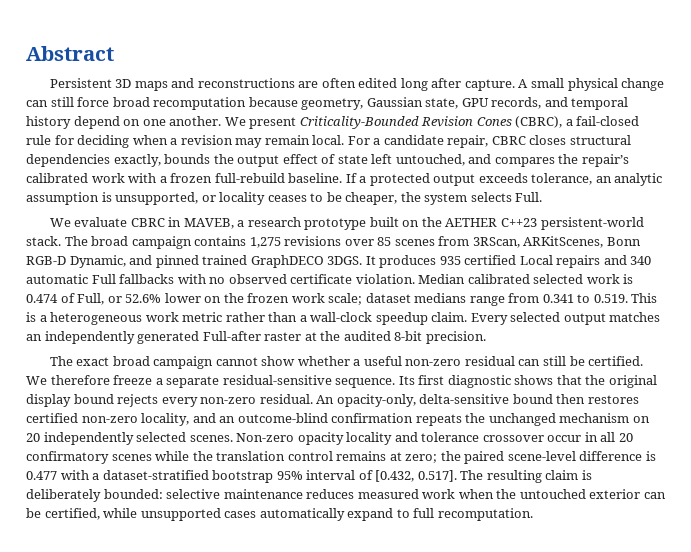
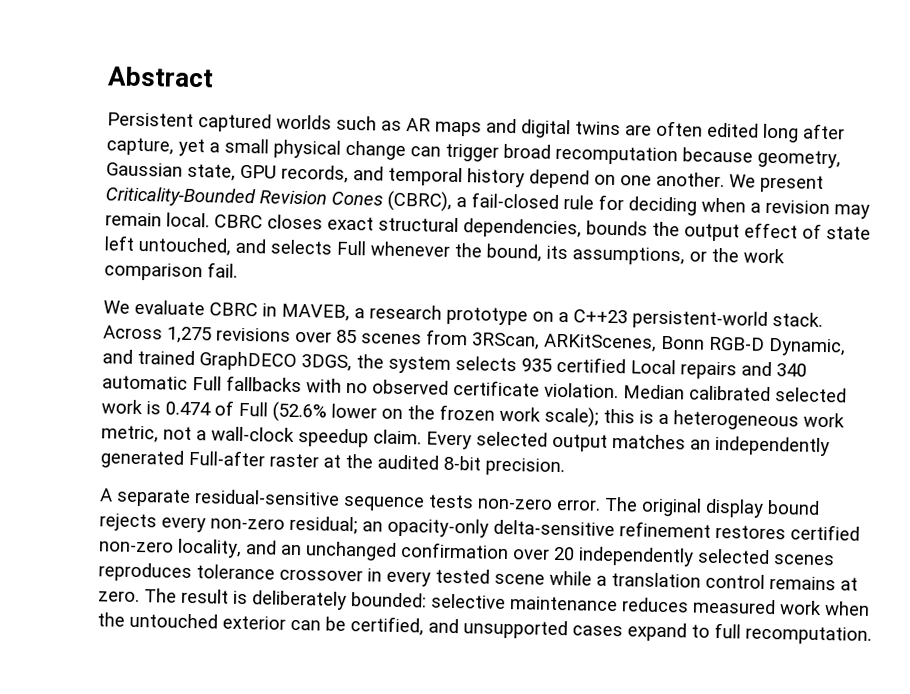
[115,78,295,91] 3D maps and reconstructions -> [198,113,621,139] captured worlds such as AR maps and digital twins
[464,79,529,91] capture. A -> [106,137,220,157] capture, yet a
[50,97,110,107] still force -> [445,143,499,162] trigger
[347,135,631,148] [26,154,161,167] For a candidate repair, CBRC closes structural dependencies exactly, -> [214,214,582,239] CBRC closes exact structural dependencies,
[494,154,629,167] [26,173,663,186] [26,192,543,205] compares the repair’s calibrated work with a frozen full-rebuild baseline. If a protected output exceeds tolerance, an analytic assumption is unsupported, or locality ceases to be cheaper, the system selects Full. -> [270,239,785,266] [104,262,238,282] selects Full whenever the bound, its assumptions, or the work comparison fail.
[369,217,644,230] [26,236,247,249] built on the AETHER C++23 persistent-world stack. The broad campaign contains -> [532,309,823,330] [103,325,163,340] on a C++23 persistent-world stack. Across
[155,255,199,268] pinned -> (133, 356) none
[327,255,437,268] 3DGS. It produces -> [301,354,517,374] 3DGS, the system selects
[77,293,162,305] Full, or 52.6% -> [238,401,327,423] Full (52.6%
[328,293,658,306] scale; dataset medians range from 0.341 to 0.519. This -> [544,406,635,428] scale); this
[182,312,298,322] metric rather than -> [101,425,192,443] metric, not
[49,356,644,369] [26,375,606,388] The exact broad campaign cannot show whether a useful non-zero residual can still be certified. We therefore freeze a separate residual-sensitive sequence. Its first diagnostic shows that the -> [100,488,638,512] A separate residual-sensitive sequence tests non-zero error. The
[259,394,586,407] residual. An opacity-only, delta-sensitive bound then -> [289,515,711,538] residual; an opacity-only delta-sensitive refinement
[237,413,650,426] [26,432,633,445] [26,451,656,464] [26,470,579,483] outcome-blind confirmation repeats the unchanged mechanism on 20 independently selected scenes. Non-zero opacity locality and tolerance crossover occur in all 20 confirmatory scenes while the translation control remains at zero; the paired scene-level difference is 0.477 with a dataset-stratified bootstrap 95% interval of [0.432, 0.517]. The resulting claim -> [305,541,835,567] [98,562,858,591] [98,588,229,604] unchanged confirmation over 20 independently selected scenes reproduces tolerance crossover in every tested scene while a translation control remains at zero. The result
[103,508,138,518] while -> [428,618,459,634] and
[259,508,345,521] automatically -> (623, 631) none

